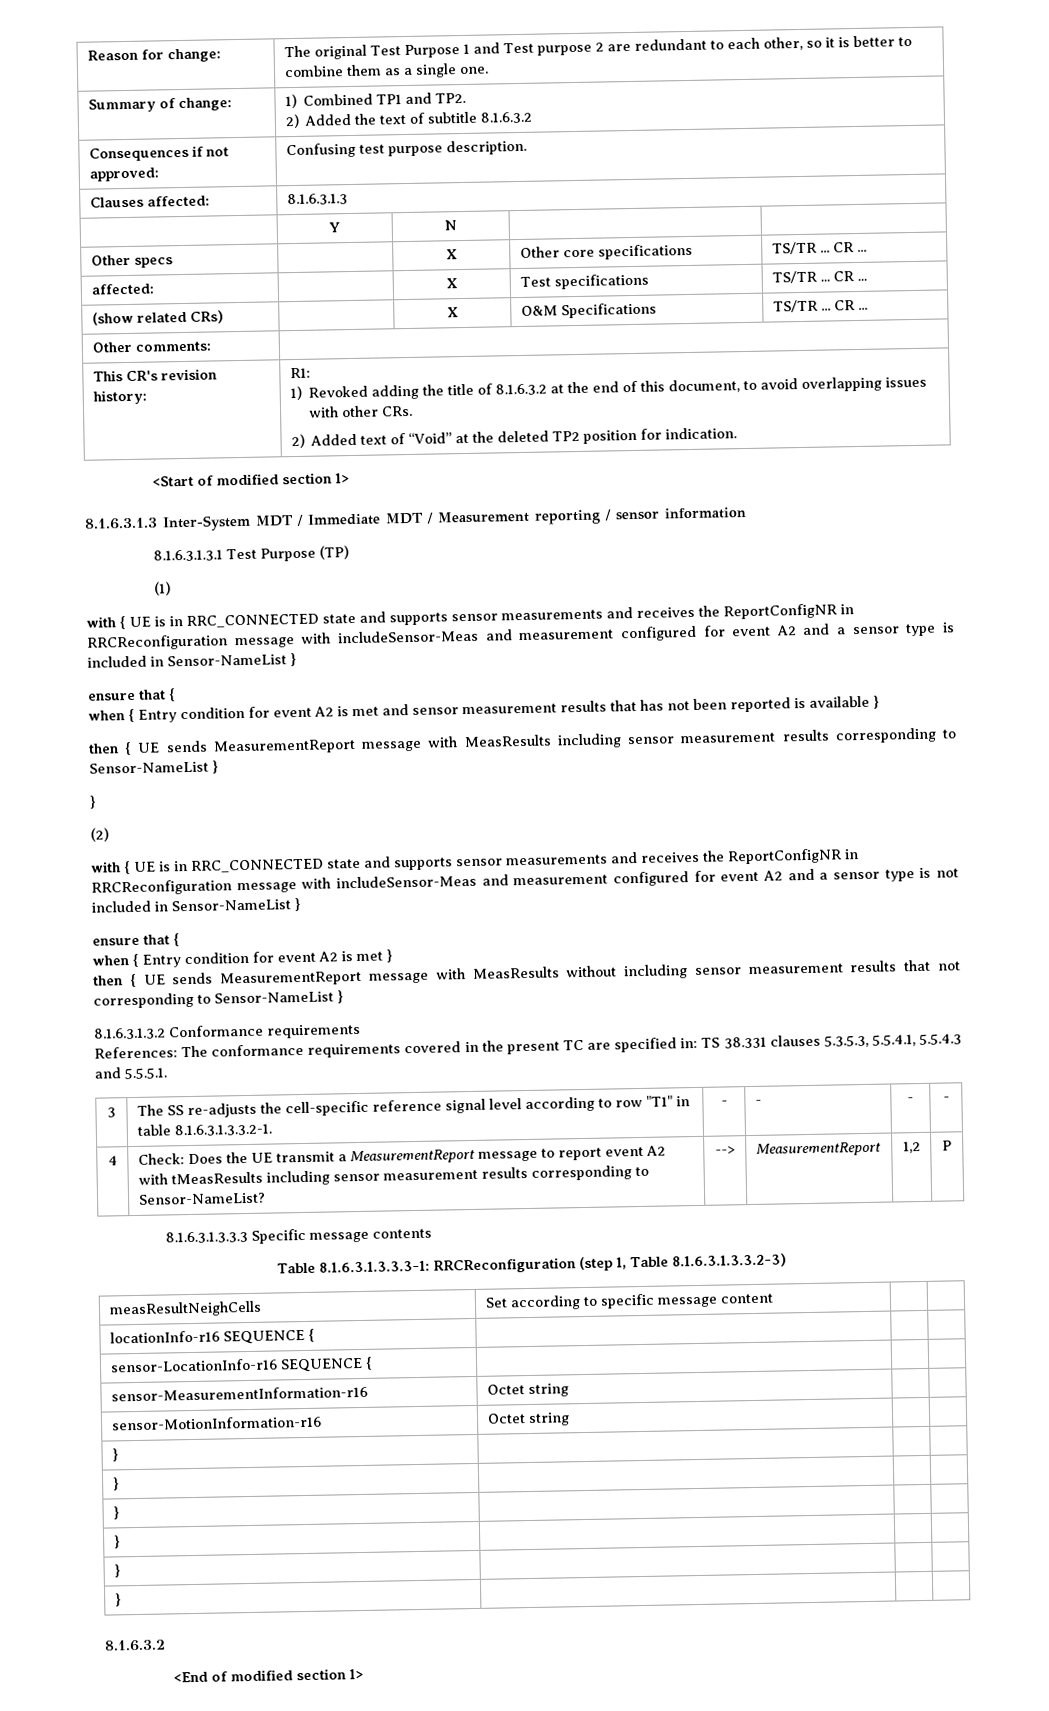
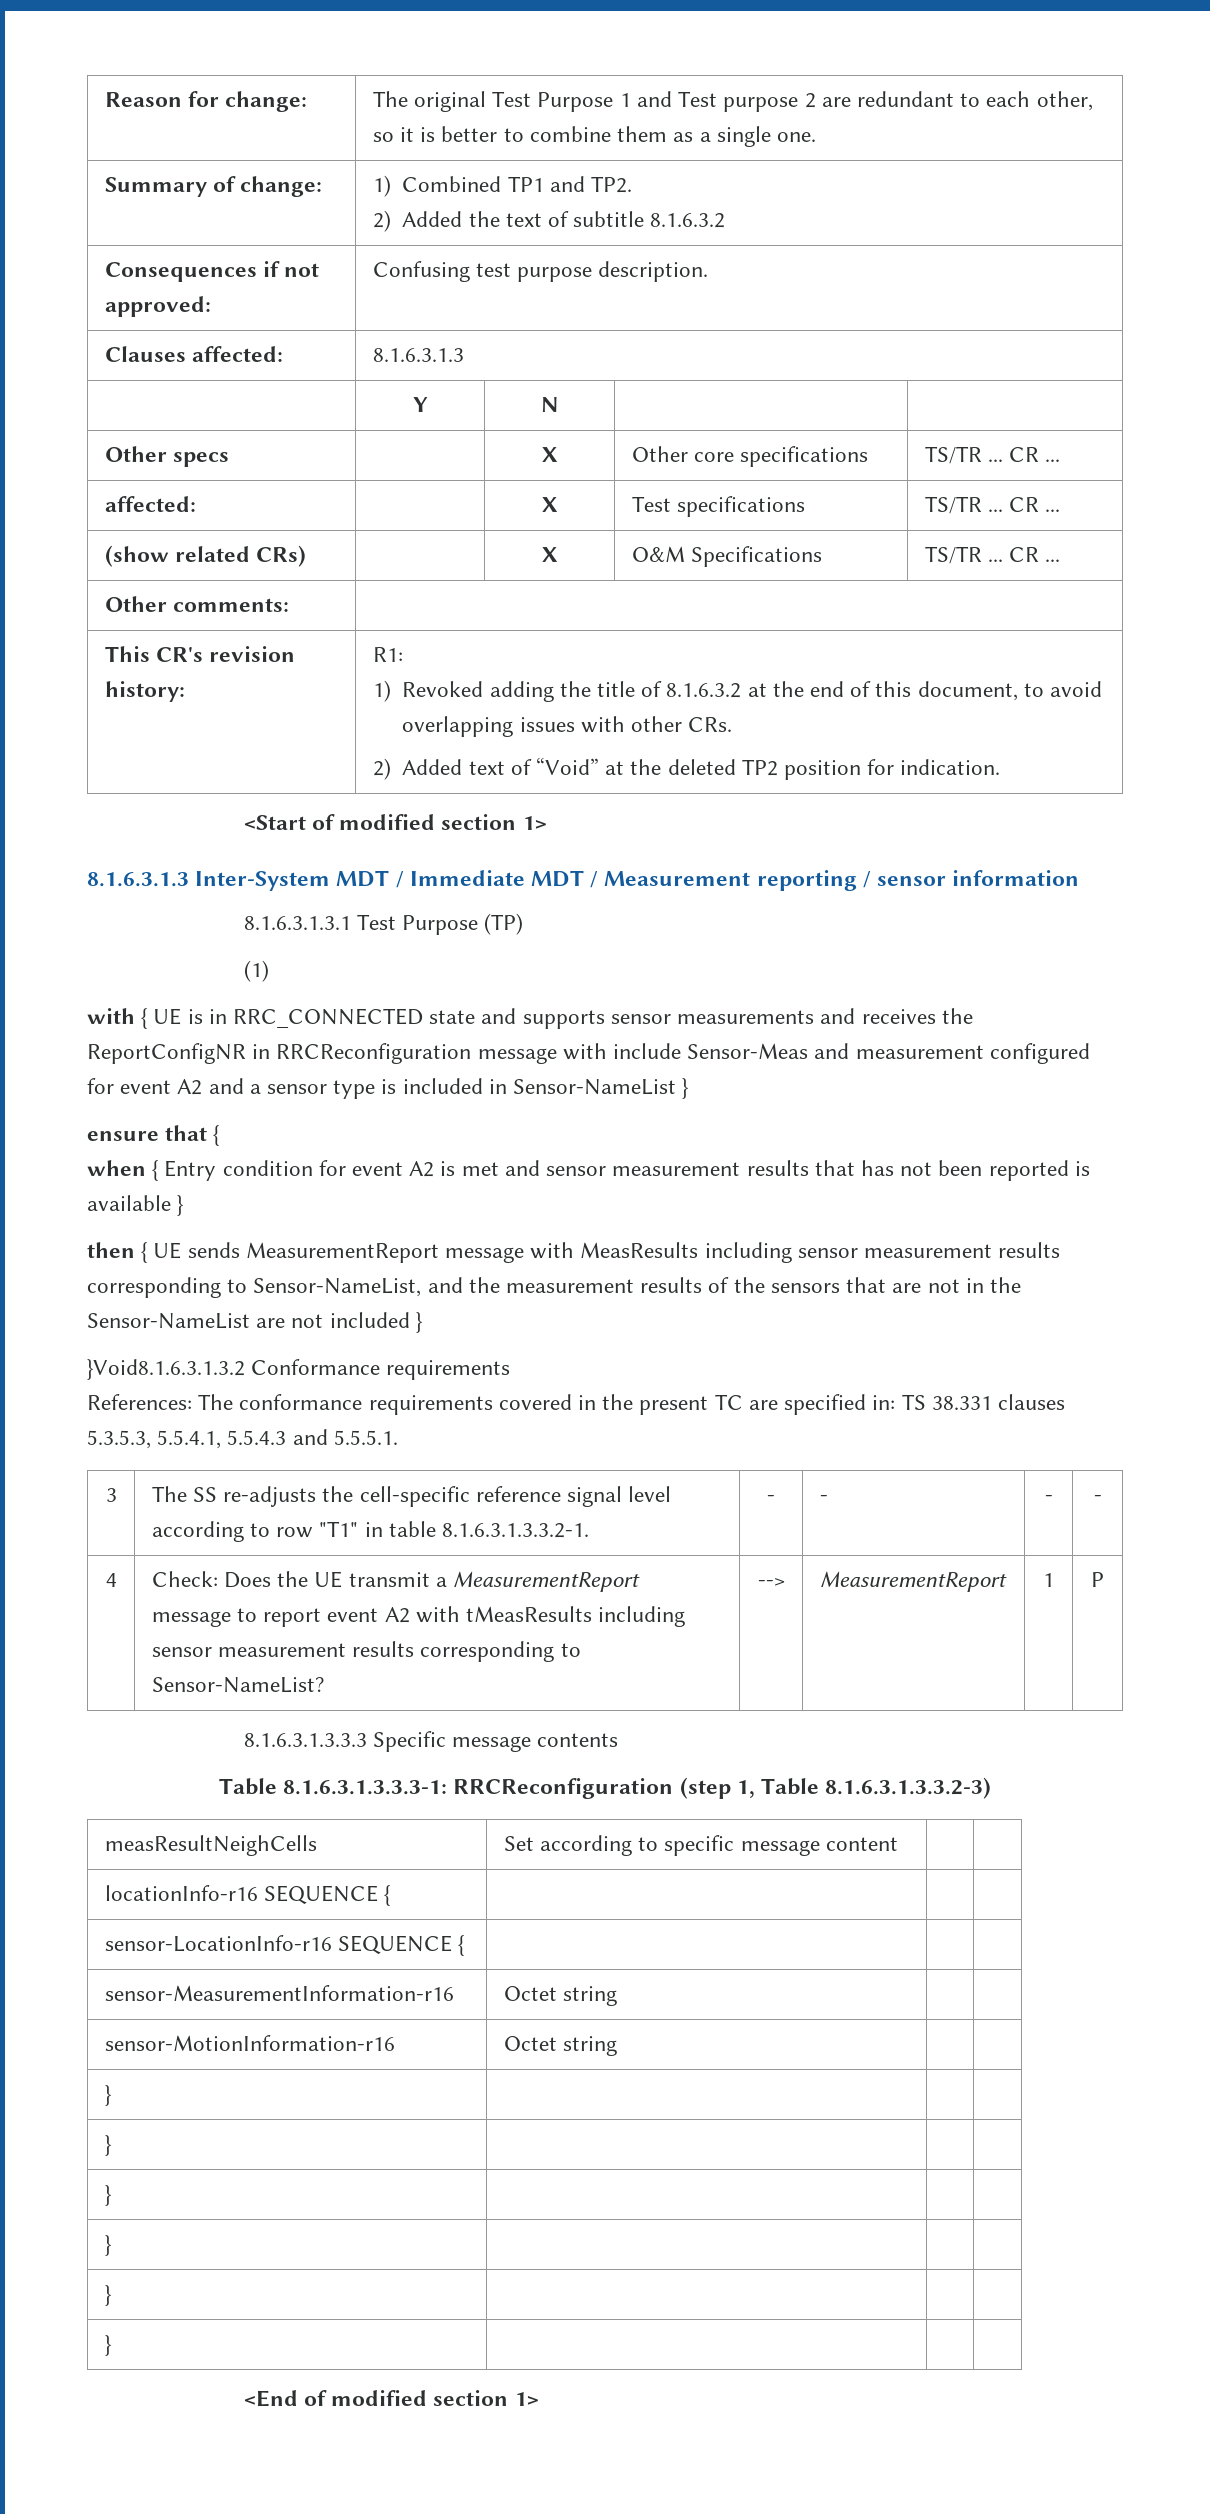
[336,629,479,644] includeSensor-Meas -> [613,1043,809,1059] include Sensor-Meas
[89,760,219,774] [89,795,97,809] [90,827,109,842] [91,848,859,875] [91,867,959,896] [91,897,301,913] [92,933,180,947] [92,949,393,968] [93,959,962,988] [93,990,344,1009] [94,1027,166,1040] Sensor-NameList } // } // (2) // with { UE is in RRC_CONNECTED state and supports sensor measurements and receives the ReportConfigNR in RRCReconfiguration message with includeSensor-Meas and measurement configured for event A2 and a sensor type is not included in Sensor-NameList } // ensure that { // when { Entry condition for event A2 is met } // then { UE sends MeasurementReport message with MeasResults without including sensor measurement results that not corresponding to Sensor-NameList } // 8.1.6.3.1.3.2 -> [253,1277,1021,1297] [87,1312,423,1333] [87,1359,245,1380] Sensor-NameList, and the measurement results of the sensors that are not in the Sensor-NameList are not included } // }Void8.1.6.3.1.3.2
[902,1141,921,1154] 1,2 -> [1043,1573,1054,1587] 1
[104,1639,166,1652] // 8.1.6.3.2 -> (112, 2345) none

